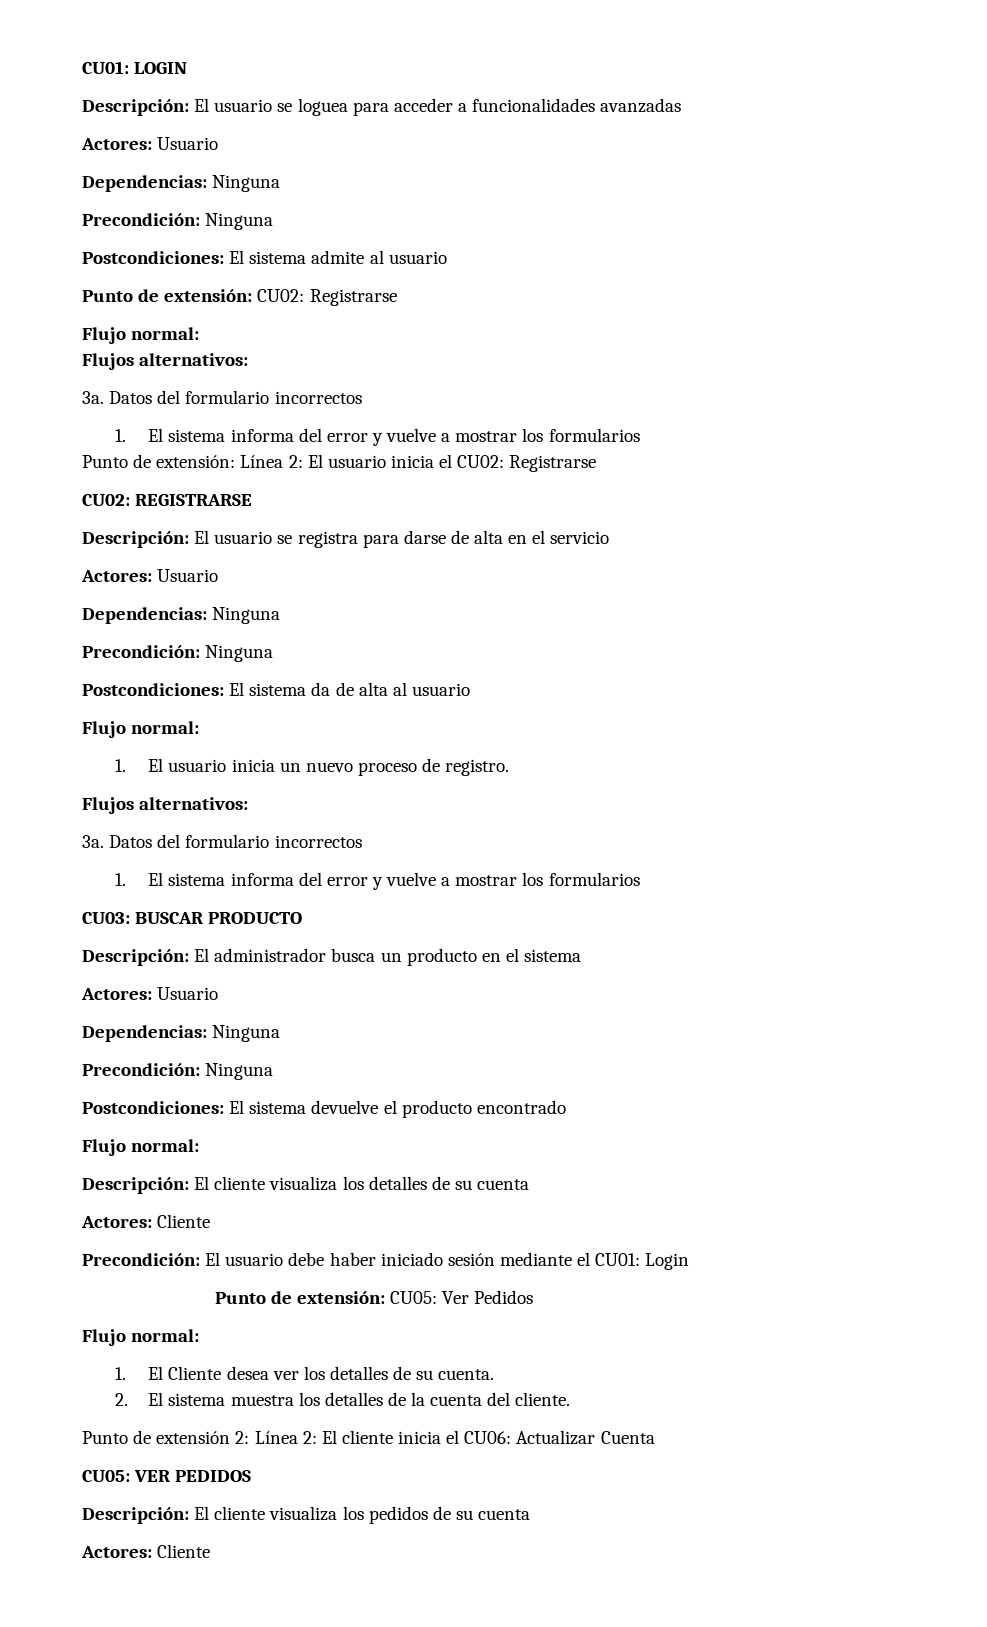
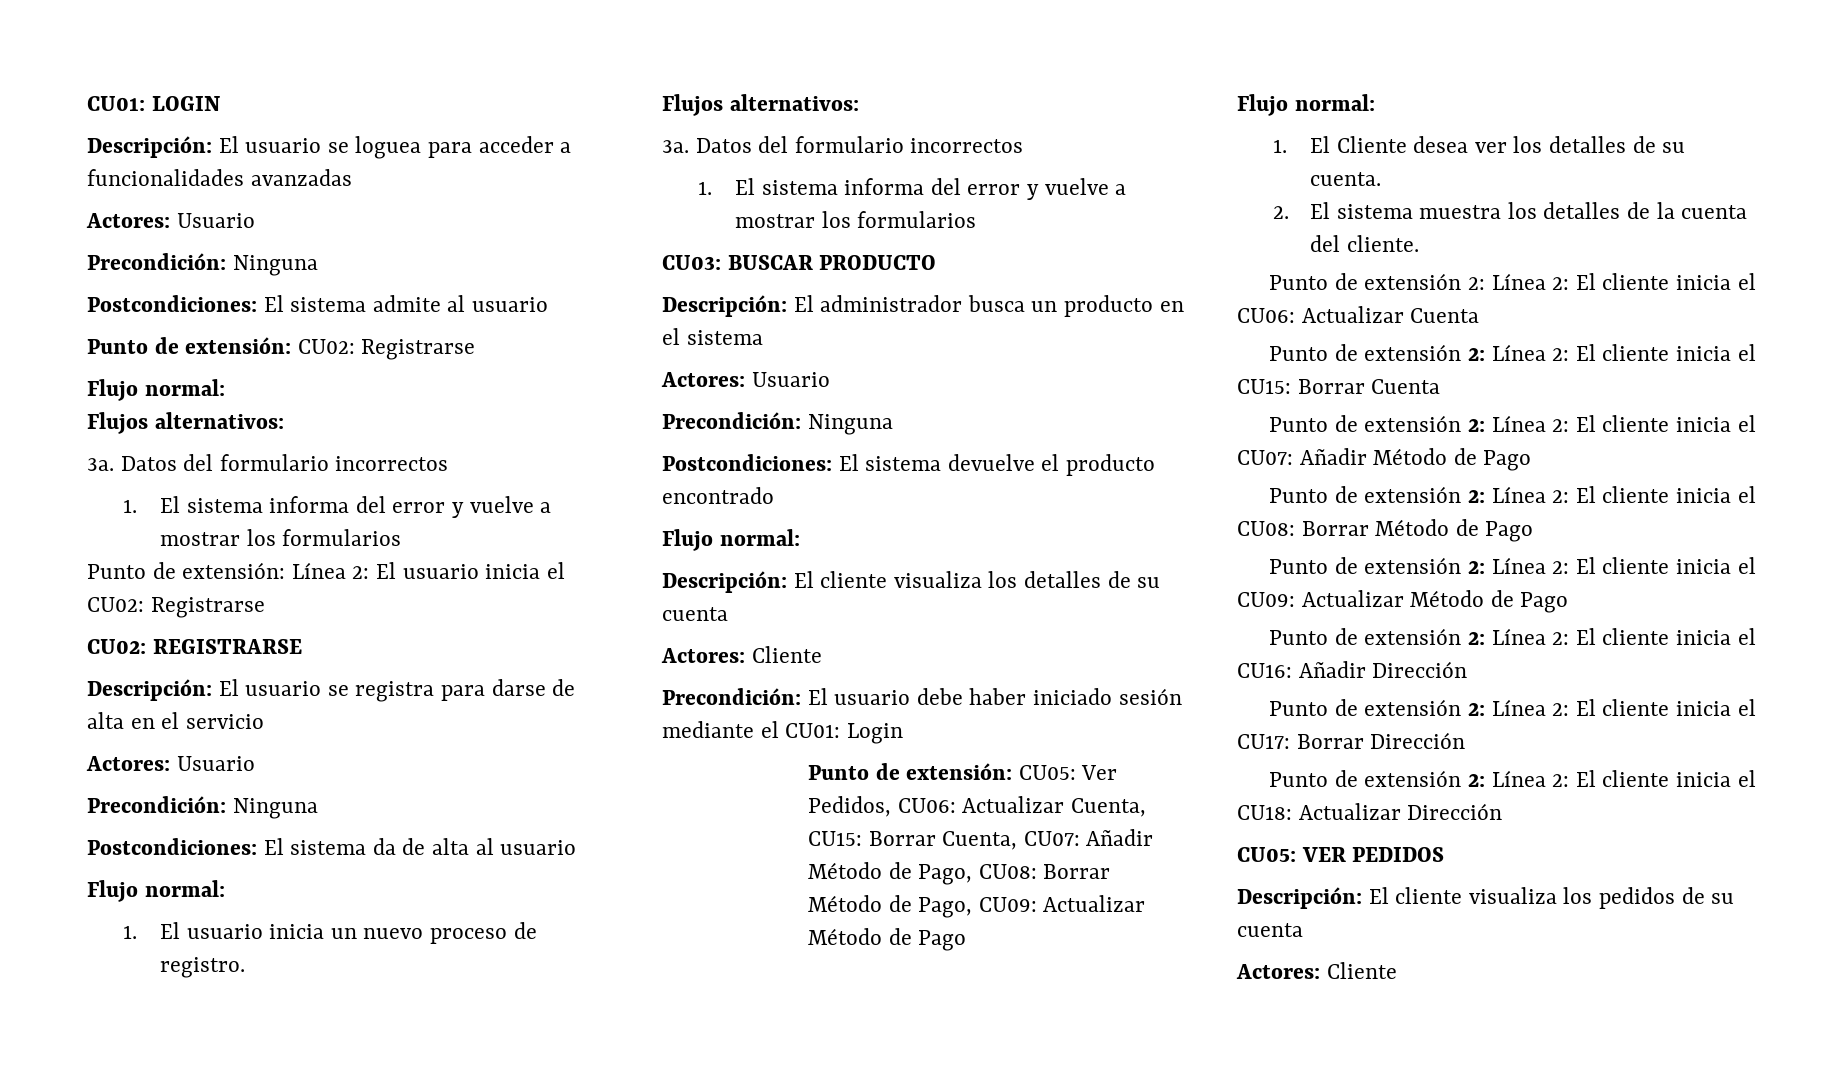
[82,175,281,192] // Dependencias: Ninguna -> (255, 220) none
[82,607,281,624] // Dependencias: Ninguna -> (255, 763) none
[82,1025,281,1042] // Dependencias: Ninguna -> (830, 379) none
[474,1290,534,1304] Pedidos -> [807,796,1146,817] [807,829,1154,850] [807,862,1111,885] [807,895,1146,918] [807,928,967,951] Pedidos, CU06: Actualizar Cuenta, CU15: Borrar Cuenta, CU07: Añadir Método de Pago, CU08: Borrar Método de Pago, CU09: Actualizar Método de Pago
(655, 1437) none -> [1269,344,1756,361] [1237,379,1441,394] [1269,415,1756,432] [1237,448,1532,471] [1269,486,1756,503] [1237,519,1534,542] [1269,557,1756,574] [1237,590,1569,613] [1269,628,1756,645] [1237,661,1468,678] [1269,699,1756,716] [1237,732,1466,749] [1269,770,1756,787] [1237,803,1503,820] // Punto de extensión 2: Línea 2: El cliente inicia el CU15: Borrar Cuenta // Punto de extensión 2: Línea 2: El cliente inicia el CU07: Añadir Método de Pago // Punto de extensión 2: Línea 2: El cliente inicia el CU08: Borrar Método de Pago // Punto de extensión 2: Línea 2: El cliente inicia el CU09: Actualizar Método de Pago // Punto de extensión 2: Línea 2: El cliente inicia el CU16: Añadir Dirección // Punto de extensión 2: Línea 2: El cliente inicia el CU17: Borrar Dirección // Punto de extensión 2: Línea 2: El cliente inicia el CU18: Actualizar Dirección

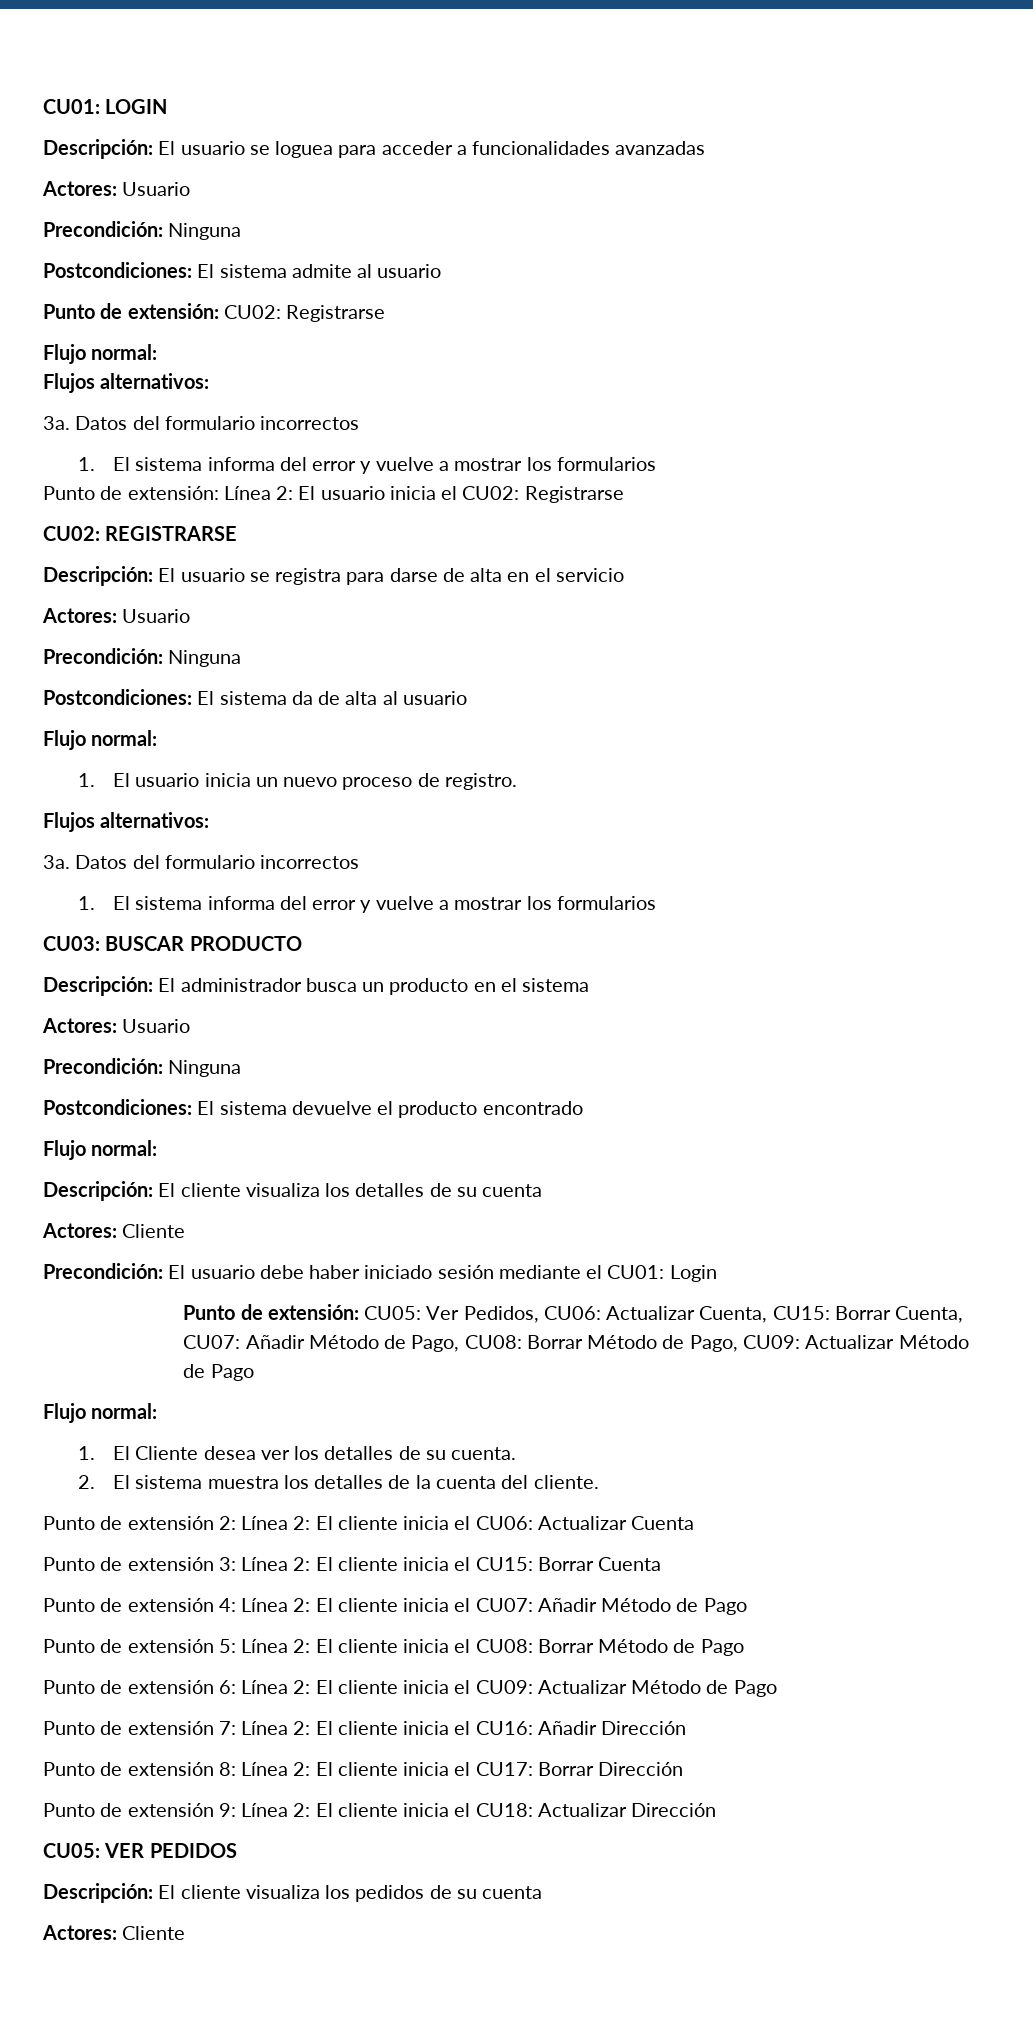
[1467,348,1485,361] 2: -> [218,1557,236,1571] 3:
[1467,419,1485,432] 2: -> [218,1598,236,1612] 4:
[1467,490,1485,503] 2: -> [218,1639,236,1653] 5:
[1467,561,1485,574] 2: -> [218,1680,236,1694] 6:
[1467,632,1485,645] 2: -> [218,1721,236,1735] 7:
[1467,703,1485,716] 2: -> [218,1762,236,1776] 8:
[1467,774,1485,787] 2: -> [218,1803,236,1817] 9:

